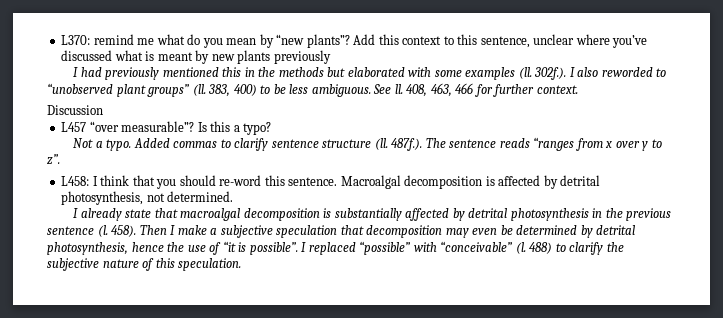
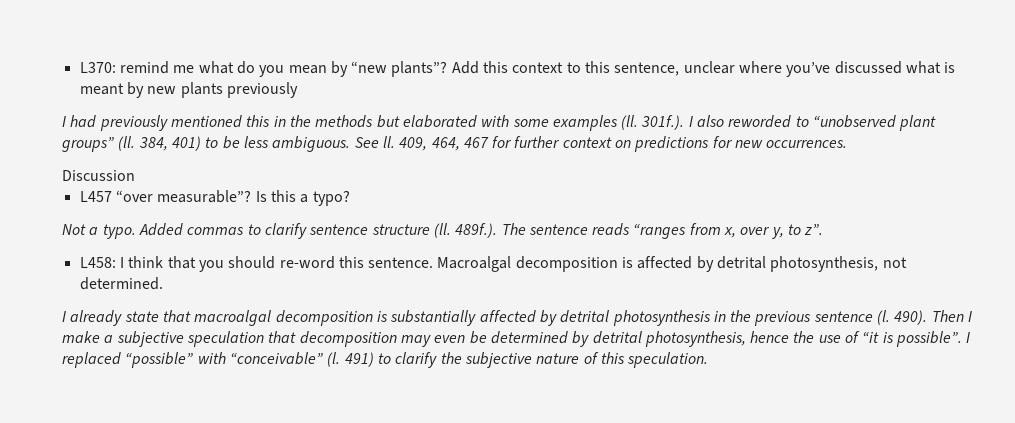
[534,67,567,80] 302f.). -> [641,115,685,130] 301f.).
[208,84,257,97] 383, 400) -> [138,136,201,151] 384, 401)
[406,83,578,97] 408, 463, 466 for further context. -> [399,136,848,152] 409, 464, 467 for further context on predictions for new occurrences.
[391,138,423,151] 487f.). -> [455,223,498,238] 489f.).
[605,141,649,151] x over y -> [724,227,784,239] x, over y,
[111,225,137,237] 458). -> [894,310,928,325] 490).
[529,242,553,254] 488) -> [344,352,374,367] 491)

